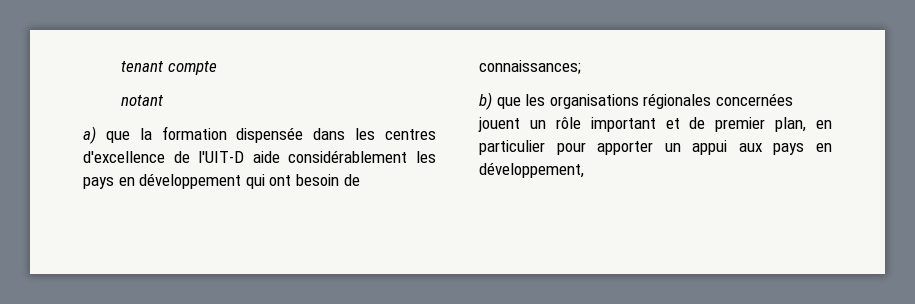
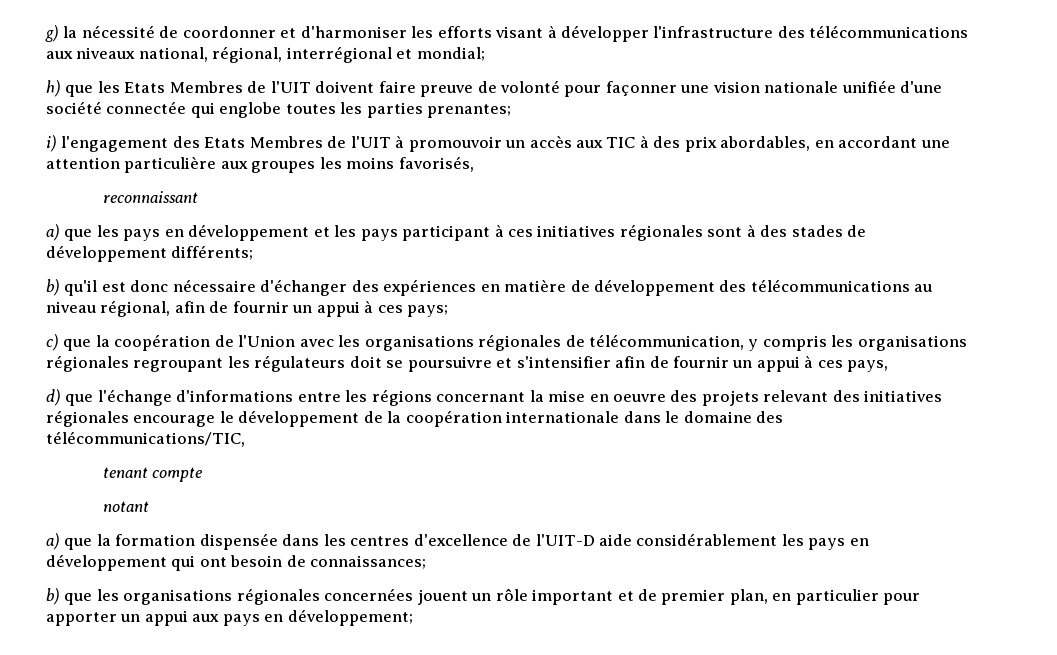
(120, 66) none -> [45,25,969,42] [46,46,485,63] [46,80,943,97] [46,101,512,118] [46,135,950,152] [46,156,474,173] [102,191,198,203] [46,224,867,241] [46,245,254,262] [46,279,933,296] [46,300,449,317] [46,334,967,351] [46,355,889,372] [46,389,943,406] [46,410,784,427] [46,431,245,447] g) la nécessité de coordonner et d'harmoniser les efforts visant à développer l'infrastructure des télécommunications aux niveaux national, régional, interrégional et mondial; // h) que les Etats Membres de l'UIT doivent faire preuve de volonté pour façonner une vision nationale unifiée d'une société connectée qui englobe toutes les parties prenantes; // i) l'engagement des Etats Membres de l'UIT à promouvoir un accès aux TIC à des prix abordables, en accordant une attention particulière aux groupes les moins favorisés, // reconnaissant // a) que les pays en développement et les pays participant à ces initiatives régionales sont à des stades de développement différents; // b) qu'il est donc nécessaire d'échanger des expériences en matière de développement des télécommunications au niveau régional, afin de fournir un appui à ces pays; // c) que la coopération de l'Union avec les organisations régionales de télécommunication, y compris les organisations régionales regroupant les régulateurs doit se poursuivre et s'intensifier afin de fournir un appui à ces pays, // d) que l'échange d'informations entre les régions concernant la mise en oeuvre des projets relevant des initiatives régionales encourage le développement de la coopération internationale dans le domaine des télécommunications/TIC, //
[479,162,584,178] développement, -> [287,609,413,626] développement;

